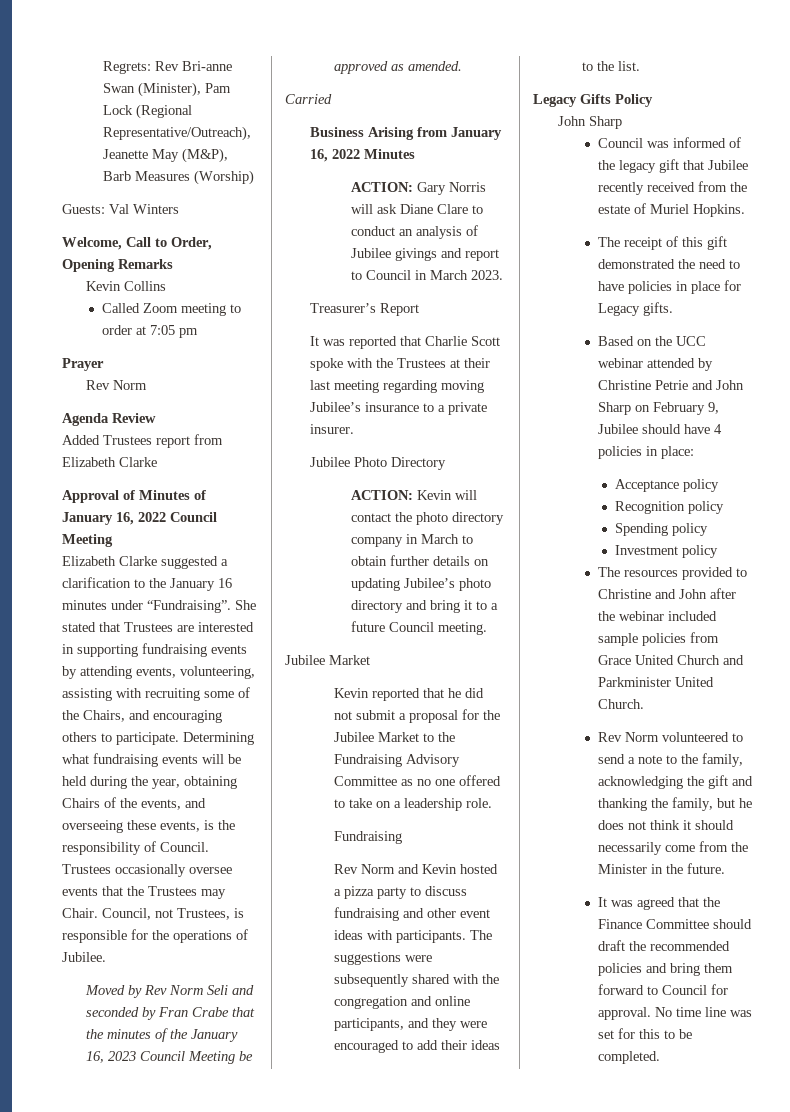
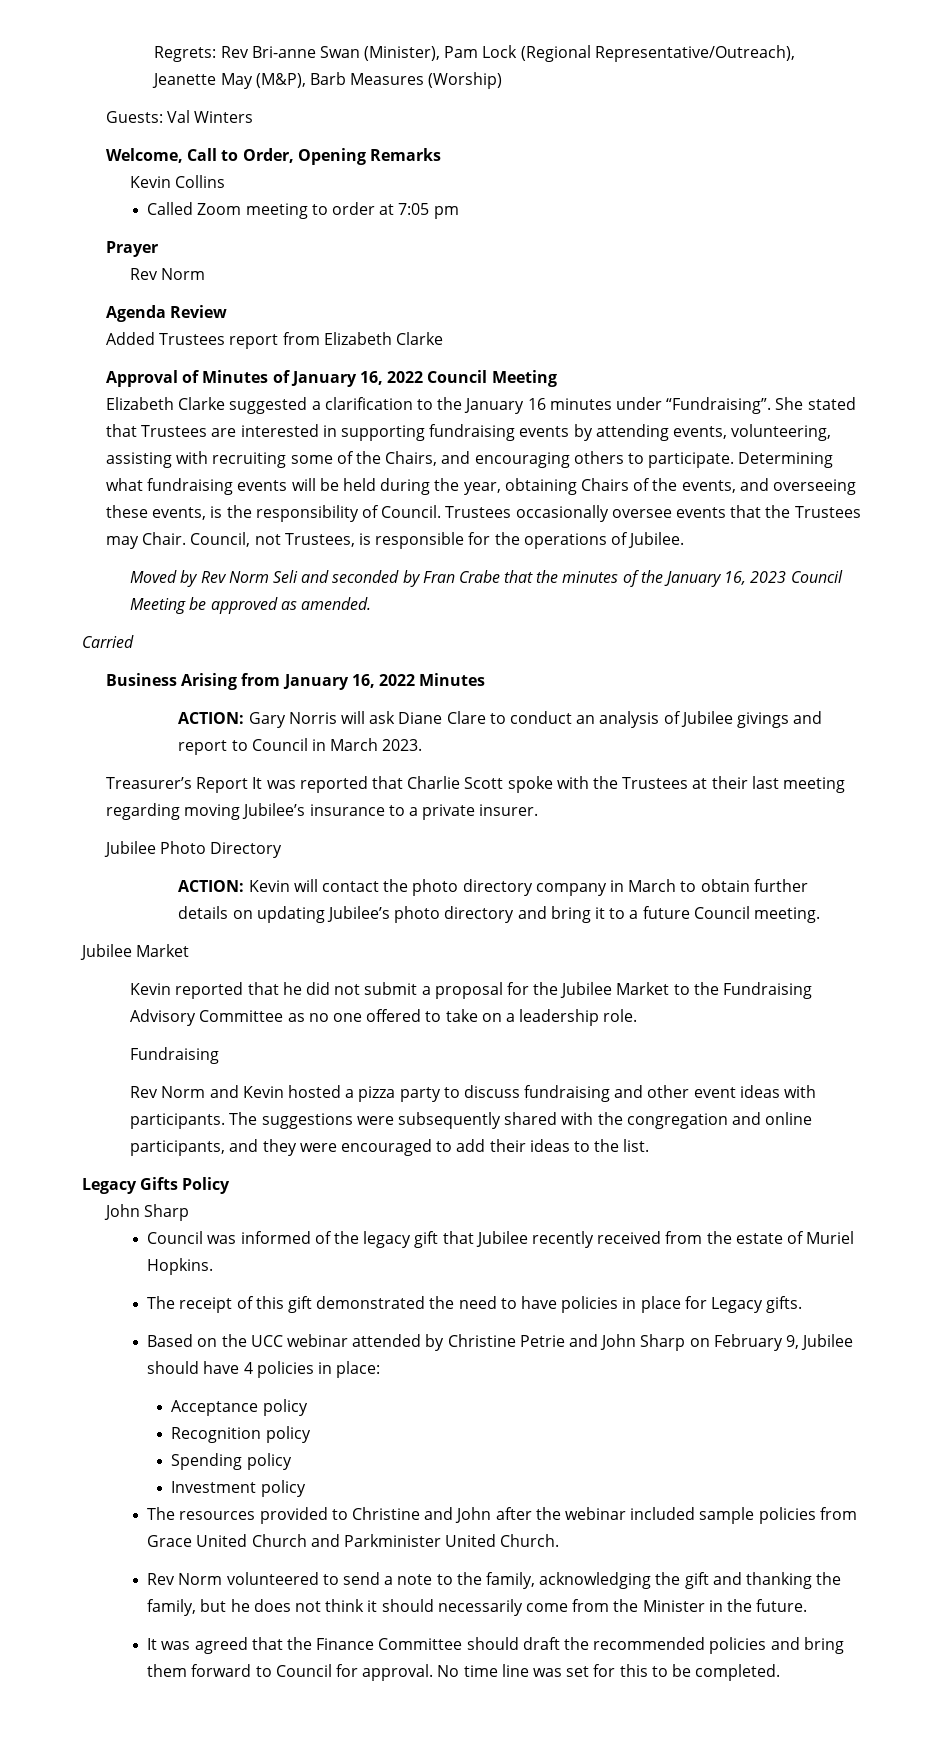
(419, 309) // -> (249, 785) none

